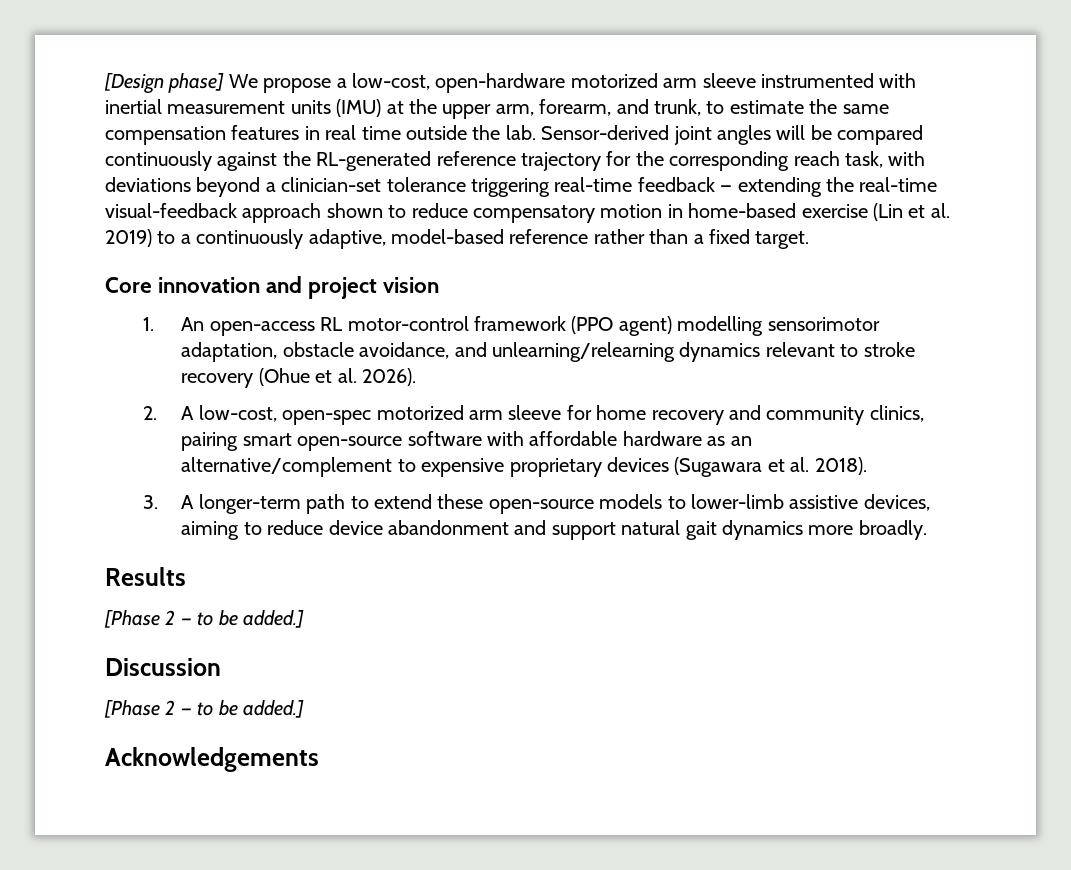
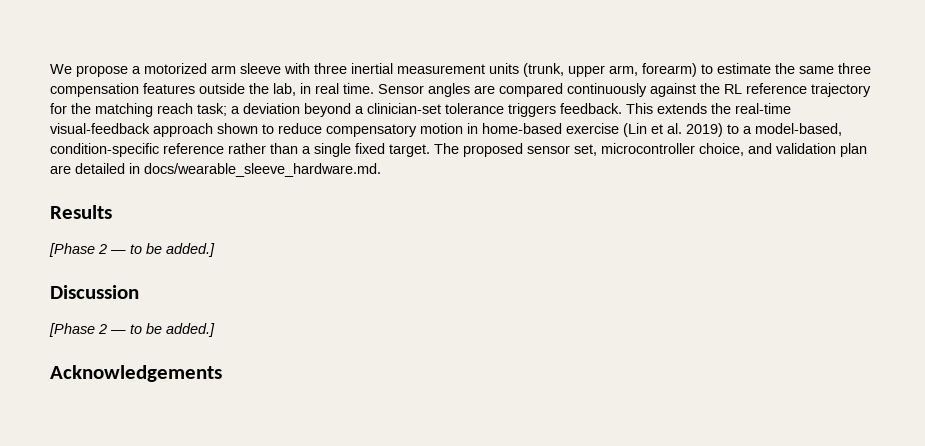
[104,73,225,94] [Design phase] -> (50, 69) none
[352,73,917,93] low-cost, open-hardware motorized arm sleeve instrumented with -> [144,63,347,74] motorized arm sleeve with three
[336,99,701,119] (IMU) at the upper arm, forearm, and trunk, -> [523,63,697,77] (trunk, upper arm, forearm)
(889, 109) none -> [838,63,871,74] three
[304,125,832,145] in real time outside the lab. Sensor-derived joint angles will be -> [199,83,495,97] outside the lab, in real time. Sensor angles are
[316,151,432,171] RL-generated -> [724,84,742,94] RL
[669,151,926,171] [105,177,822,197] corresponding reach task, with deviations beyond a clinician-set tolerance triggering real-time feedback — extending -> [95,103,707,117] matching reach task; a deviation beyond a clinician-set tolerance triggers feedback. This extends
[196,229,504,249] continuously adaptive, model-based -> [755,123,842,136] [50,143,159,157] model-based, condition-specific
(704, 239) none -> [314,143,351,157] single
[105,276,440,299] [143,316,880,336] [181,342,915,362] [181,368,417,388] [143,405,924,425] [181,431,752,451] [181,457,867,477] [143,494,930,514] [181,520,927,540] // Core innovation and project vision // 1. An open-access RL motor-control framework (PPO agent) modelling sensorimotor adaptation, obstacle avoidance, and unlearning/relearning dynamics relevant to stroke recovery (Ohue et al. 2026). // 2. A low-cost, open-spec motorized arm sleeve for home recovery and community clinics, pairing smart open-source software with affordable hardware as an alternative/complement to expensive proprietary devices (Sugawara et al. 2018). // 3. A longer-term path to extend these open-source models to lower-limb assistive devices, aiming to reduce device abandonment and support natural gait dynamics more broadly. -> [434,143,867,157] [50,163,381,177] The proposed sensor set, microcontroller choice, and validation plan are detailed in docs/wearable_sleeve_hardware.md.

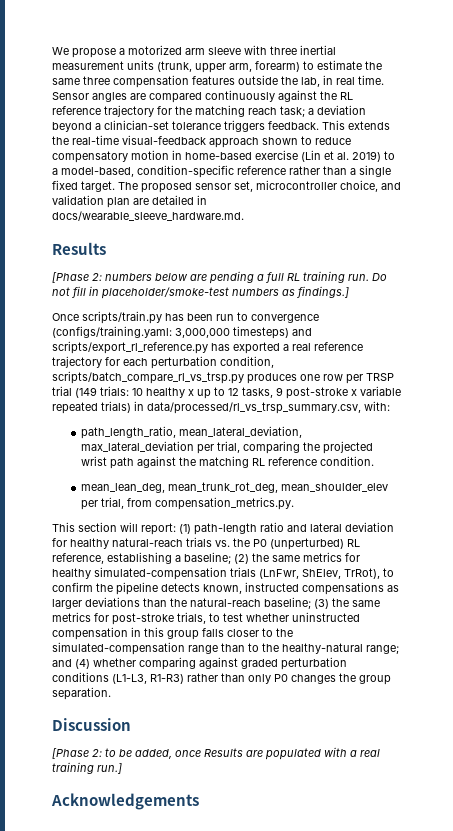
[98,243,215,257] [50,285,139,299] [49,323,215,337] 2 — to be added.] // Discussion // [Phase 2 — to be added.] -> [92,271,387,284] [52,286,349,299] [52,311,319,324] [52,326,312,339] [52,341,363,354] [52,356,274,369] [52,371,394,384] [52,386,401,399] [52,401,390,414] [80,426,302,439] [80,441,373,454] [80,456,374,469] [80,482,388,493] [80,497,294,510] [52,522,394,535] [52,537,360,550] [52,552,360,564] [52,567,394,580] [52,582,399,595] [52,597,380,609] [52,612,360,625] [52,627,293,640] [52,642,399,655] [52,657,347,670] [52,672,391,685] [52,687,111,700] [52,718,131,731] [52,747,380,760] [52,762,122,774] 2: numbers below are pending a full RL training run. Do not fill in placeholder/smoke-test numbers as findings.] // Once scripts/train.py has been run to convergence (configs/training.yaml: 3,000,000 timesteps) and scripts/export_rl_reference.py has exported a real reference trajectory for each perturbation condition, scripts/batch_compare_rl_vs_trsp.py produces one row per TRSP trial (149 trials: 10 healthy x up to 12 tasks, 9 post-stroke x variable repeated trials) in data/processed/rl_vs_trsp_summary.csv, with: // path_length_ratio, mean_lateral_deviation, max_lateral_deviation per trial, comparing the projected wrist path against the matching RL reference condition. // mean_lean_deg, mean_trunk_rot_deg, mean_shoulder_elev per trial, from compensation_metrics.py. // This section will report: (1) path-length ratio and lateral deviation for healthy natural-reach trials vs. the P0 (unperturbed) RL reference, establishing a baseline; (2) the same metrics for healthy simulated-compensation trials (LnFwr, ShElev, TrRot), to confirm the pipeline detects known, instructed compensations as larger deviations than the natural-reach baseline; (3) the same metrics for post-stroke trials, to test whether uninstructed compensation in this group falls closer to the simulated-compensation range than to the healthy-natural range; and (4) whether comparing against graded perturbation conditions (L1-L3, R1-R3) rather than only P0 changes the group separation. // Discussion // [Phase 2: to be added, once Results are populated with a real training run.]

